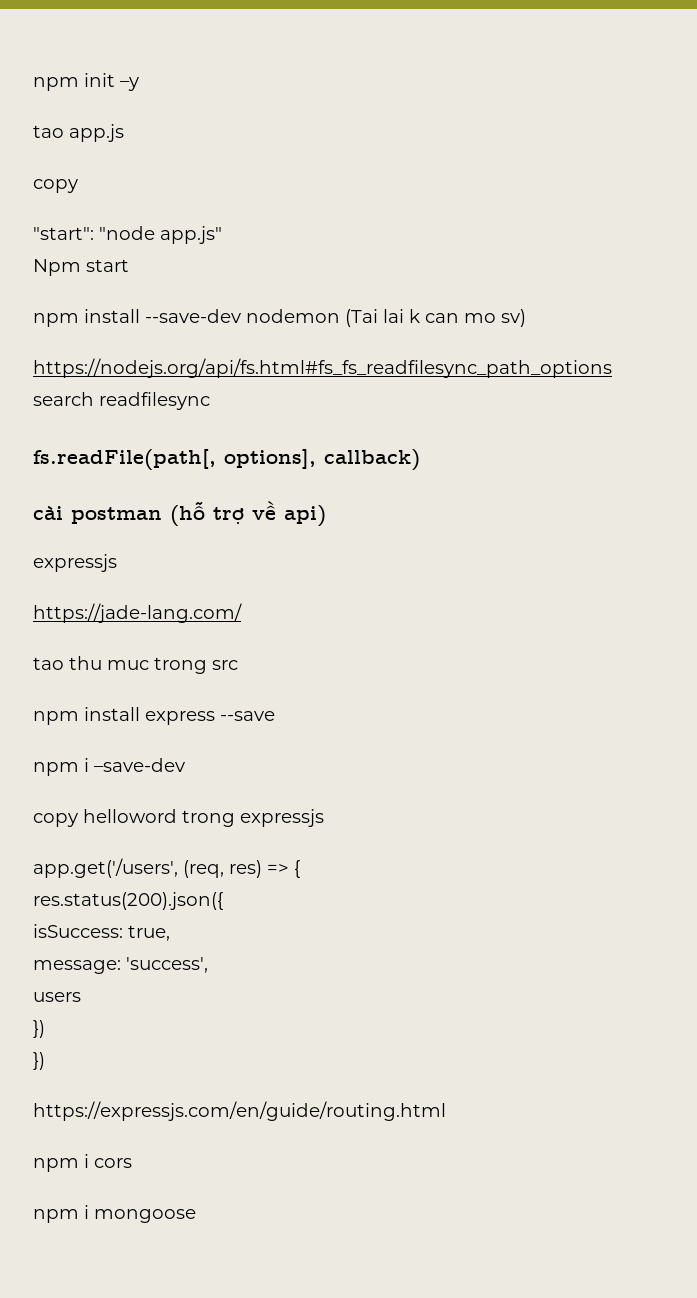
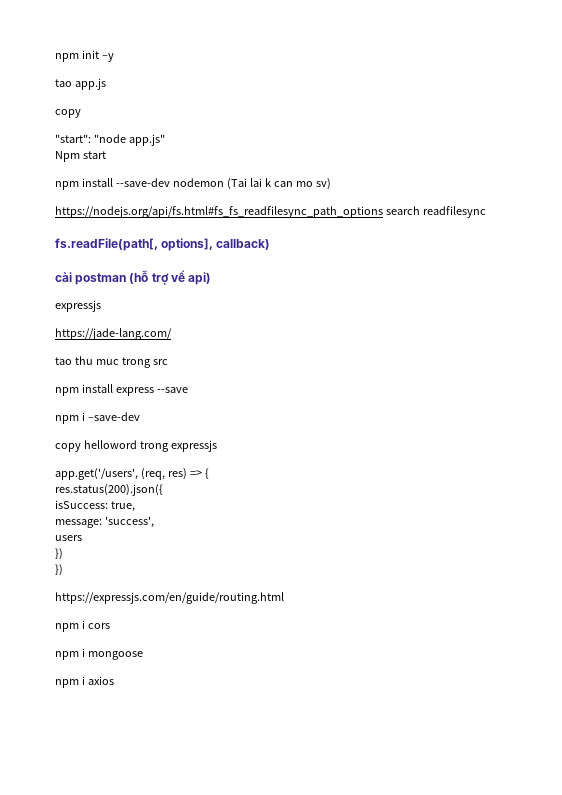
(196, 1216) none -> [55,676,114,688] // npm i axios

